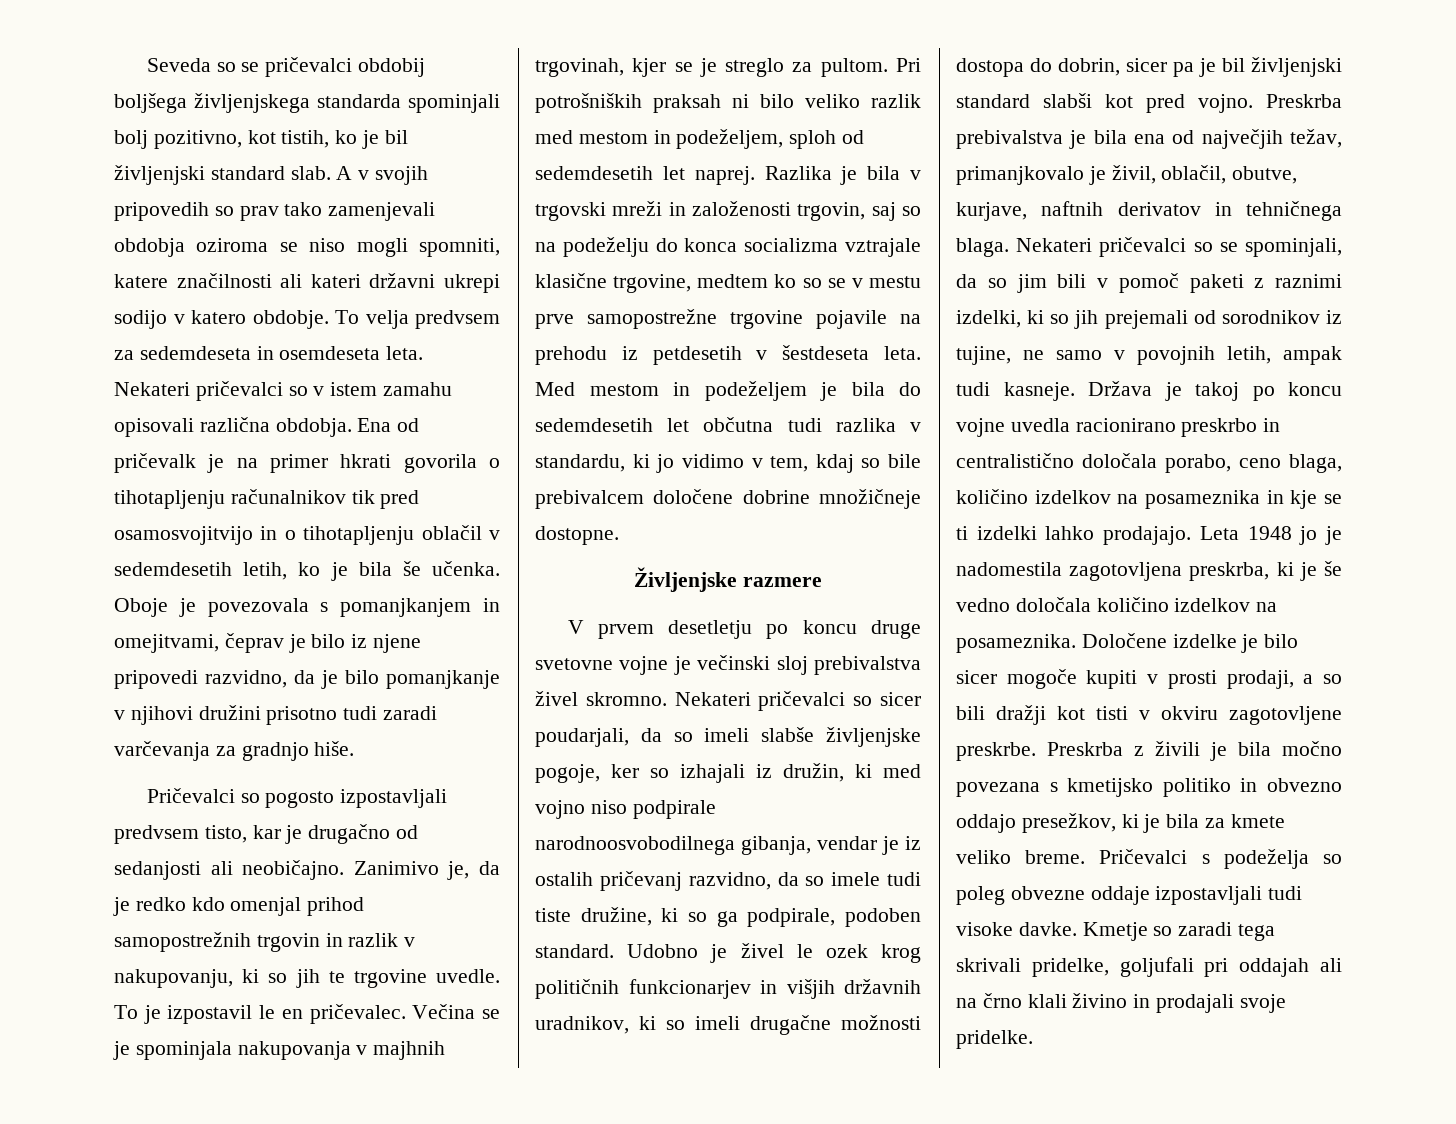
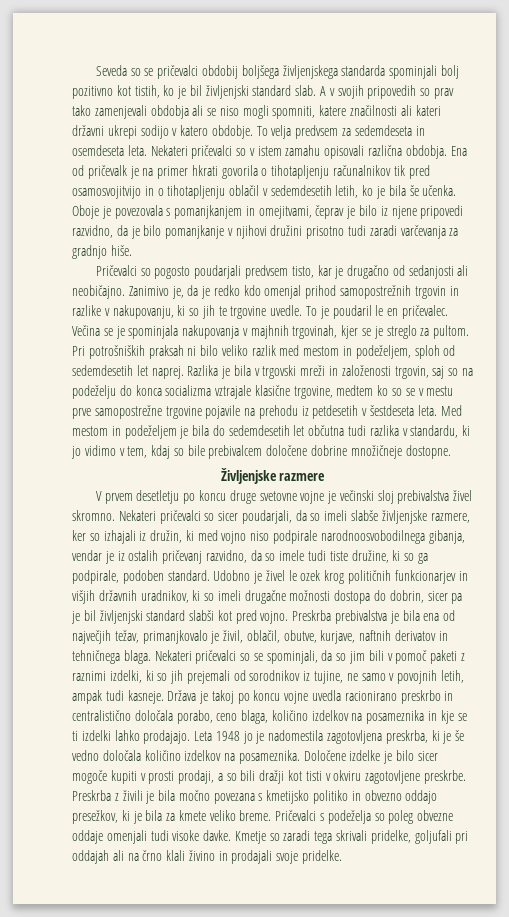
[153,130,242,149] pozitivno, -> [72,86,113,99] pozitivno
[196,238,269,252] oziroma -> [192,105,204,116] ali
[340,789,448,808] izpostavljali -> [194,265,242,279] poudarjali
[348,933,399,947] razlik -> [72,305,101,316] razlike
[167,1005,253,1024] izpostavil -> [332,305,372,319] poudaril
[535,764,600,783] pogoje, -> [430,513,470,523] razmere,
[1155,886,1263,905] izpostavljali -> [106,830,147,844] omenjali

